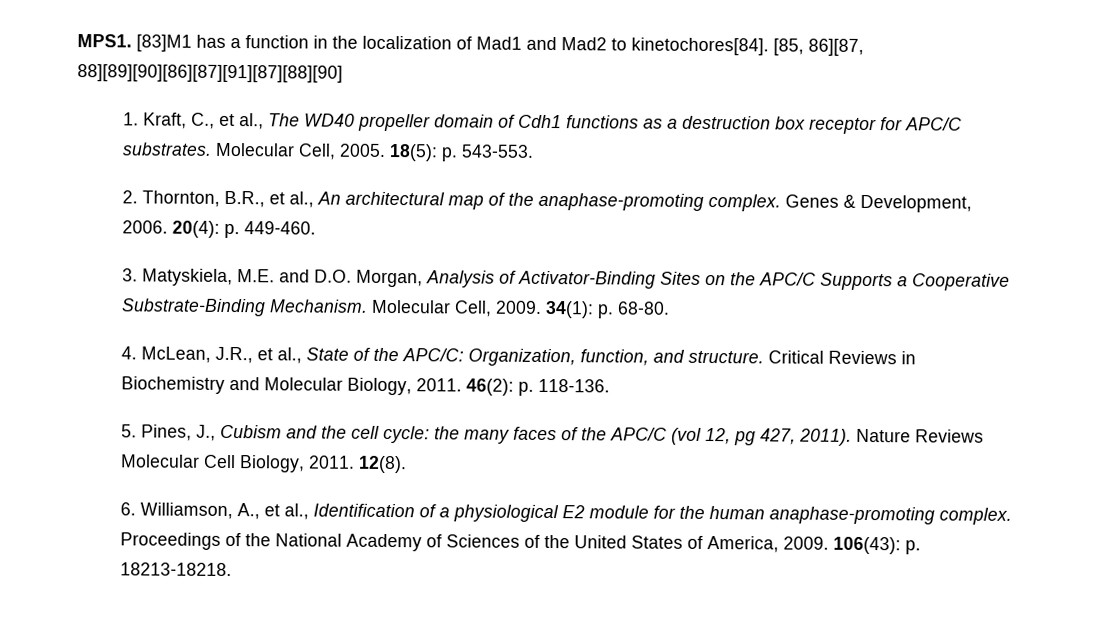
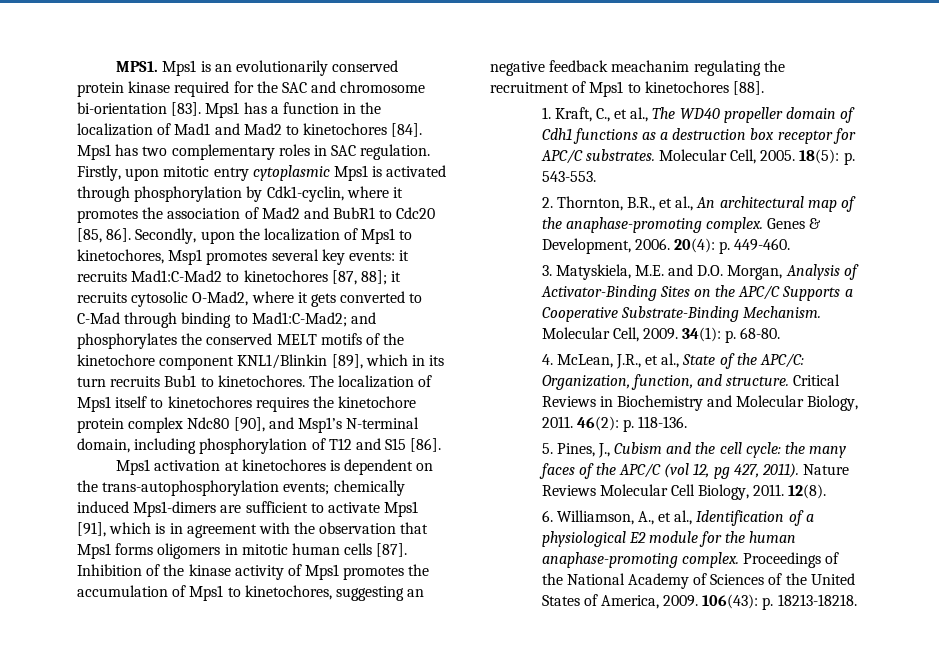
[136,34,192,52] [83]M1 -> [162,60,399,76] [77,81,426,97] [77,102,240,118] Mps1 is an evolutionarily conserved protein kinase required for the SAC and chromosome bi-orientation [83]. Mps1
[631,37,864,56] [77,64,343,83] kinetochores[84]. [85, 86][87, 88][89][90][86][87][91][87][88][90] -> [303,123,423,137] [77,144,431,160] [77,165,447,181] [77,186,403,202] [77,207,436,223] [77,228,413,244] [77,249,410,265] [77,270,402,285] [77,291,423,307] [77,312,376,328] [77,333,405,349] [77,354,445,370] [77,375,433,388] [77,396,417,412] [77,417,420,433] [77,438,442,454] [116,459,434,475] [77,480,405,496] [77,501,419,517] [77,522,429,538] [77,543,408,559] [77,564,430,580] [77,585,425,601] [490,60,785,76] [490,81,764,97] kinetochores [84]. Mps1 has two complementary roles in SAC regulation. Firstly, upon mitotic entry cytoplasmic Mps1 is activated through phosphorylation by Cdk1-cyclin, where it promotes the association of Mad2 and BubR1 to Cdc20 [85, 86]. Secondly, upon the localization of Mps1 to kinetochores, Msp1 promotes several key events: it recruits Mad1:C-Mad2 to kinetochores [87, 88]; it recruits cytosolic O-Mad2, where it gets converted to C-Mad through binding to Mad1:C-Mad2; and phosphorylates the conserved MELT motifs of the kinetochore component KNL1/Blinkin [89], which in its turn recruits Bub1 to kinetochores. The localization of Mps1 itself to kinetochores requires the kinetochore protein complex Ndc80 [90], and Msp1’s N-terminal domain, including phosphorylation of T12 and S15 [86]. // Mps1 activation at kinetochores is dependent on the trans-autophosphorylation events; chemically induced Mps1-dimers are sufficient to activate Mps1 [91], which is in agreement with the observation that Mps1 forms oligomers in mitotic human cells [87]. Inhibition of the kinase activity of Mps1 promotes the accumulation of Mps1 to kinetochores, suggesting an negative feedback meachanim regulating the recruitment of Mps1 to kinetochores [88].

